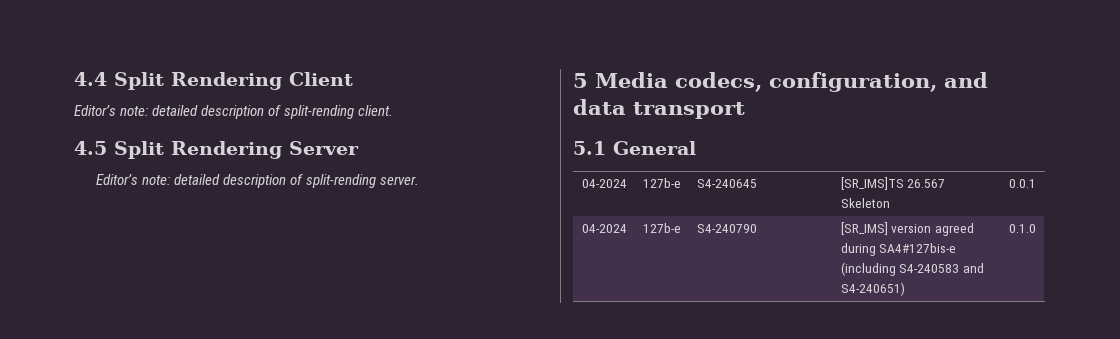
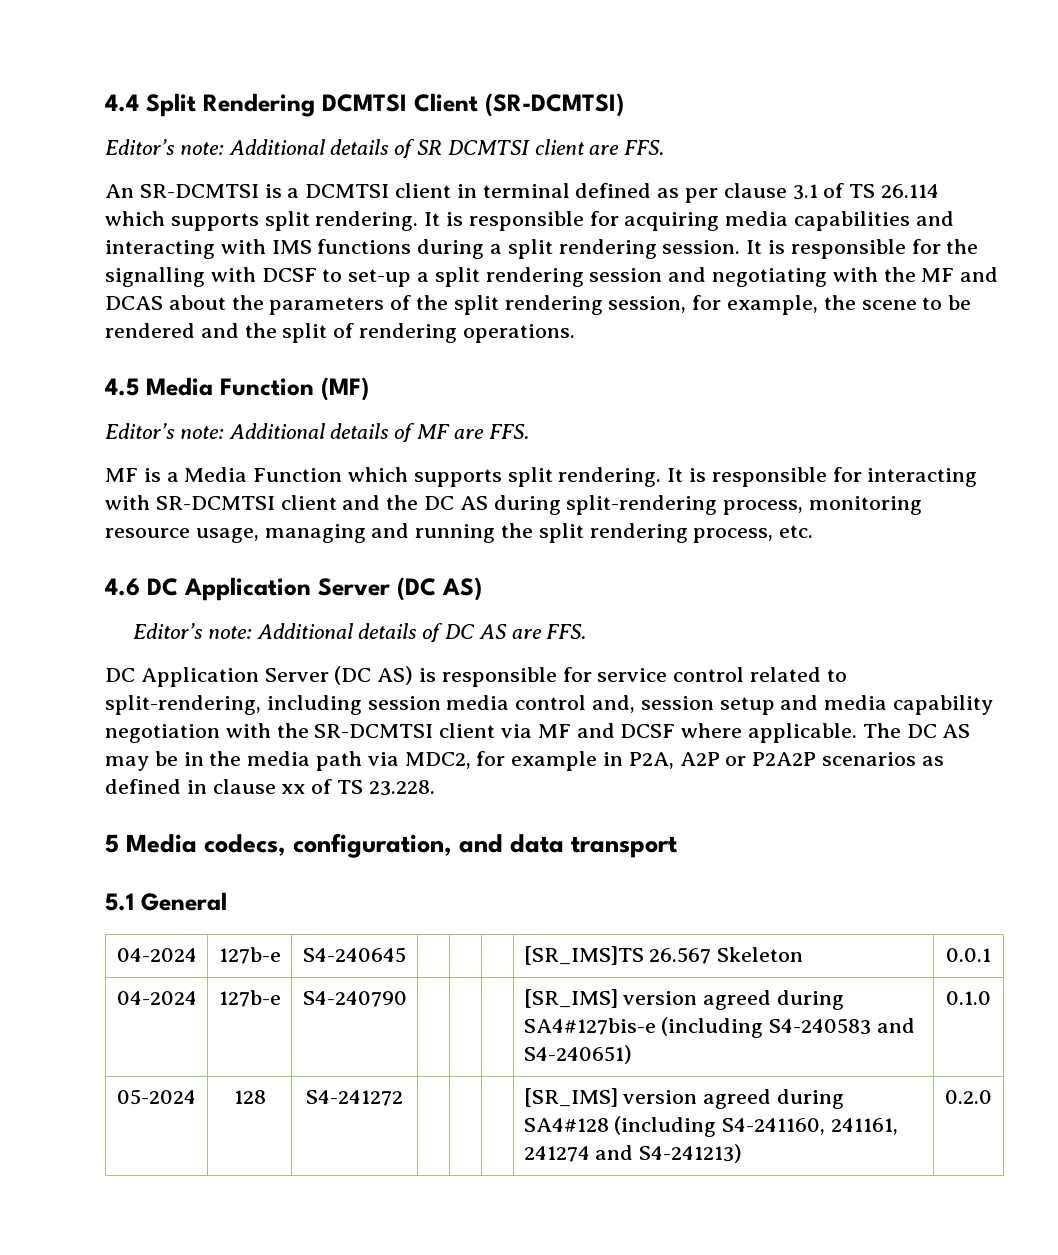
(282, 81) none -> [322,94,407,112] DCMTSI
[74,105,394,119] [74,141,359,159] [95,174,420,188] // Editor’s note: detailed description of split-rending client. // 4.5 Split Rendering Server // Editor’s note: detailed description of split-rending server. -> [485,93,624,117] [105,139,665,159] [105,183,940,203] [105,211,954,231] [105,239,979,259] [105,267,999,287] [105,295,972,315] [105,323,575,343] [105,377,369,401] [105,423,529,443] [105,467,978,487] [105,495,923,515] [105,523,814,543] [105,577,482,601] [133,623,587,643] [105,666,847,687] [105,695,994,715] [105,723,971,743] [105,751,944,771] [105,779,435,796] (SR-DCMTSI) // Editor’s note: Additional details of SR DCMTSI client are FFS. // An SR-DCMTSI is a DCMTSI client in terminal defined as per clause 3.1 of TS 26.114 which supports split rendering. It is responsible for acquiring media capabilities and interacting with IMS functions during a split rendering session. It is responsible for the signalling with DCSF to set-up a split rendering session and negotiating with the MF and DCAS about the parameters of the split rendering session, for example, the scene to be rendered and the split of rendering operations. // 4.5 Media Function (MF) // Editor’s note: Additional details of MF are FFS. // MF is a Media Function which supports split rendering. It is responsible for interacting with SR-DCMTSI client and the DC AS during split-rendering process, monitoring resource usage, managing and running the split rendering process, etc. // 4.6 DC Application Server (DC AS) // Editor’s note: Additional details of DC AS are FFS. // DC Application Server (DC AS) is responsible for service control related to split-rendering, including session media control and, session setup and media capability negotiation with the SR-DCMTSI client via MF and DCSF where applicable. The DC AS may be in the media path via MDC2, for example in P2A, A2P or P2A2P scenarios as defined in clause xx of TS 23.228.
(1036, 228) none -> [117,1089,196,1105] [233,1090,266,1104] [306,1090,403,1106] [523,1088,845,1109] [523,1116,899,1137] [523,1144,743,1163] [945,1090,992,1104] // 05-2024 | 128 | S4-241272 | | | | [SR_IMS] version agreed during SA4#128 (including S4-241160, 241161, 241274 and S4-241213) | 0.2.0

